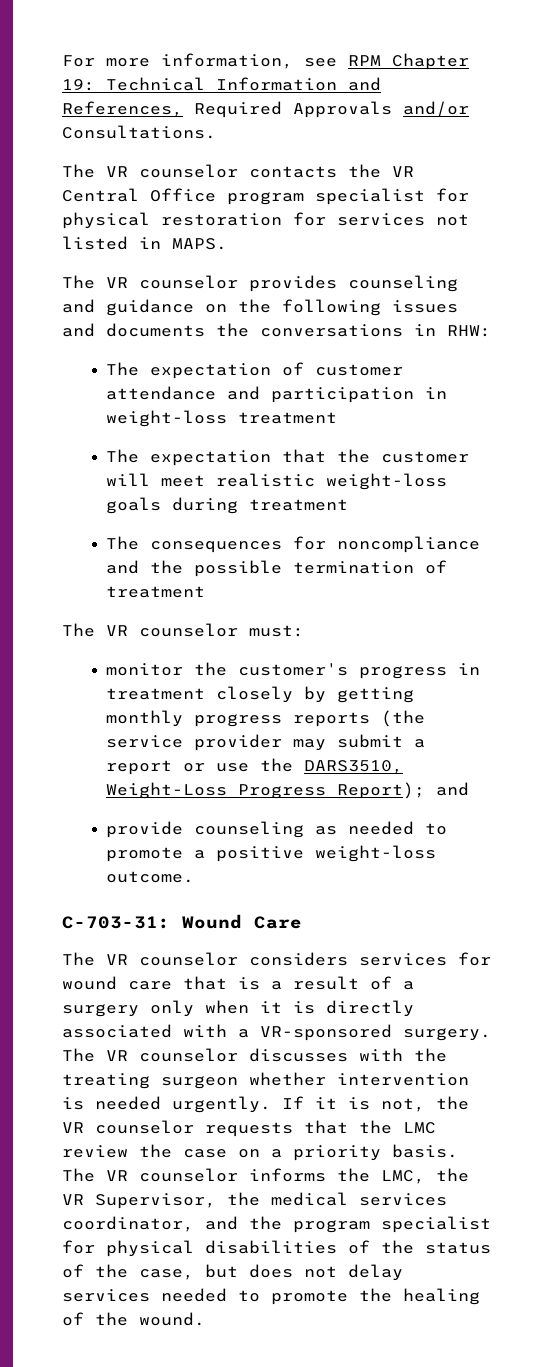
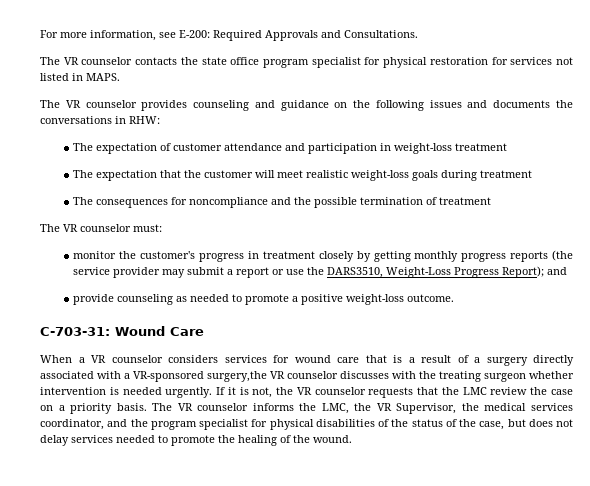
[348,53,469,70] [62,77,381,91] [62,101,183,117] RPM Chapter 19: Technical Information and References, -> [179,30,210,38] E-200:
[403,101,469,117] and/or -> [321,30,341,38] and
[392,166,414,177] [62,188,216,202] VR Central Office -> [201,57,260,65] state office
[62,952,95,966] The -> [40,355,85,363] When a
[150,1000,315,1017] only when it is -> (528, 361) none
[403,1028,491,1041] [62,1048,95,1062] surgery. The -> [207,371,267,382] surgery,the

